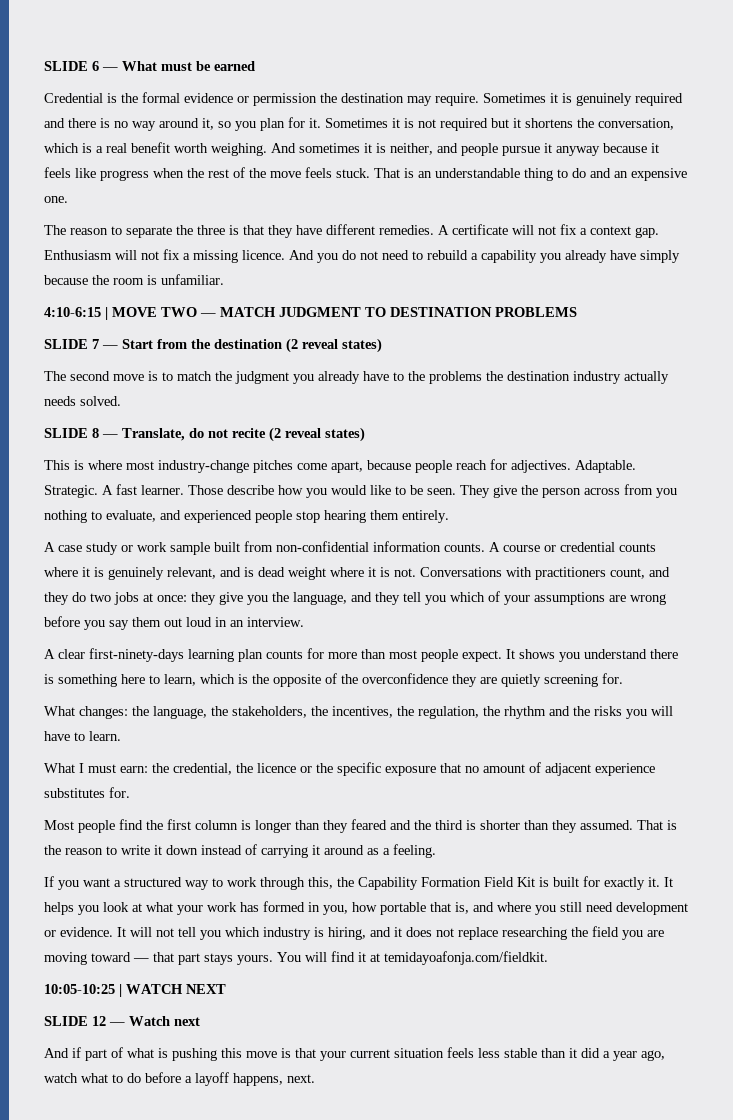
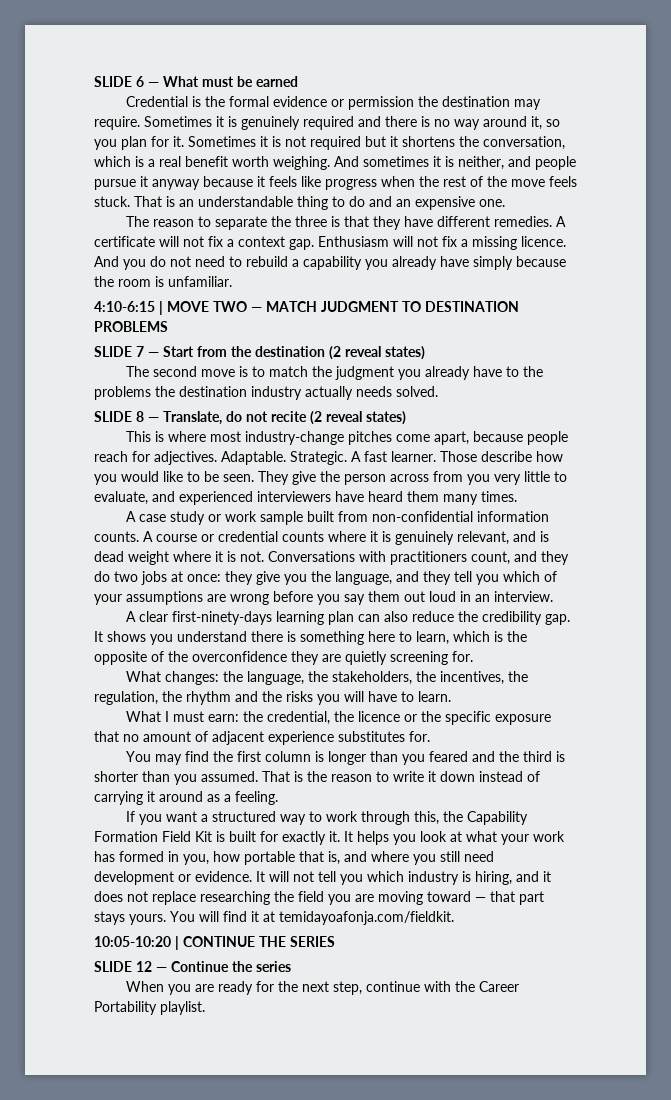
[44,510,87,523] nothing -> [494,471,550,485] very little
[255,510,449,523] people stop hearing them entirely. -> [257,491,517,505] interviewers have heard them many times.
[266,648,502,662] counts for more than most people expect. -> [357,611,570,625] can also reduce the credibility gap.
[44,820,115,833] Most people -> [125,751,182,765] You may
[323,820,348,833] they -> [401,754,425,765] you
[552,820,577,833] they -> [174,774,197,785] you
[44,984,226,997] [44,1016,200,1026] [44,1047,665,1061] [44,1072,315,1086] 10:05-10:25 | WATCH NEXT // SLIDE 12 — Watch next // And if part of what is pushing this move is that your current situation feels less stable than it did a year ago, watch what to do before a layoff happens, next. -> [94,936,335,950] [94,961,291,972] [125,981,519,995] [94,1001,205,1015] 10:05-10:20 | CONTINUE THE SERIES // SLIDE 12 — Continue the series // When you are ready for the next step, continue with the Career Portability playlist.

